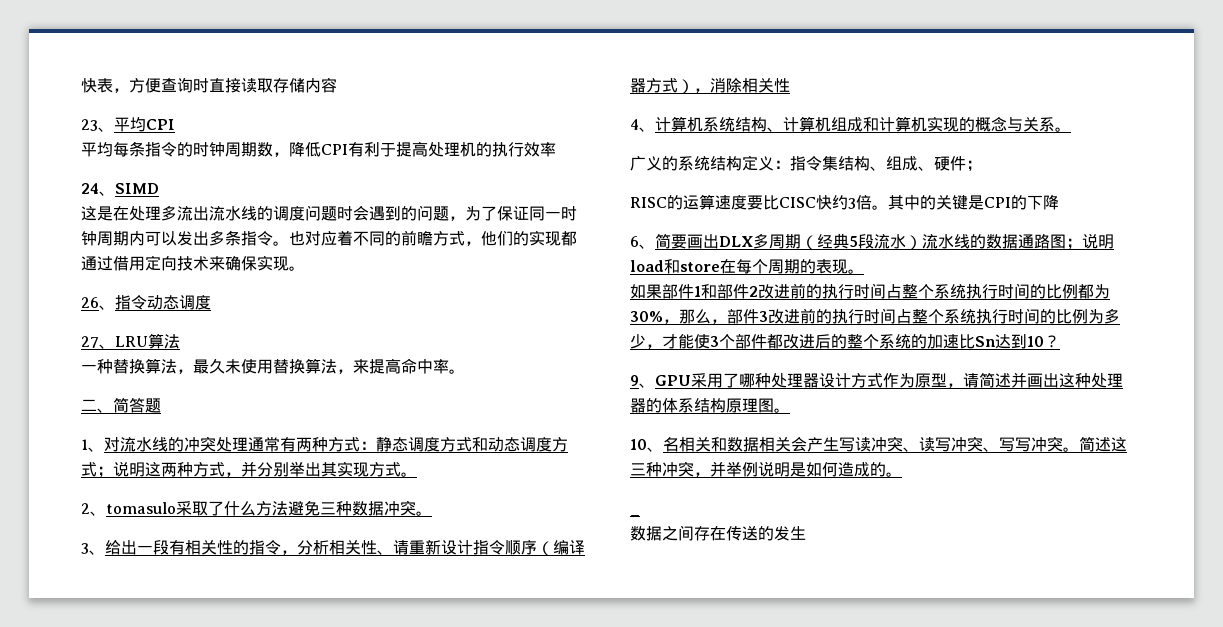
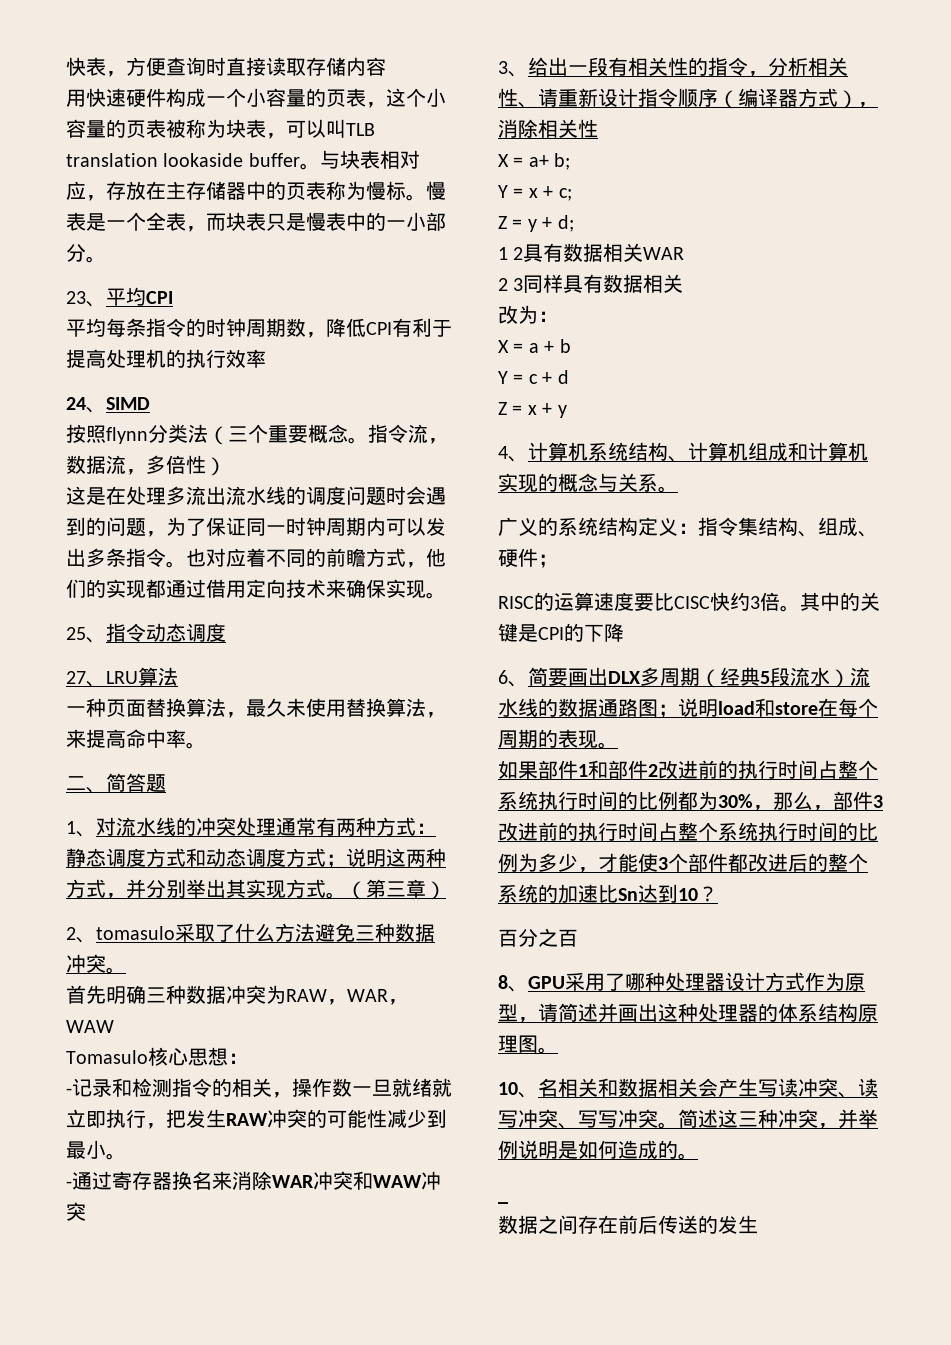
(337, 85) none -> [66,88,446,108] [66,119,375,139] [66,150,420,170] [66,181,446,201] [66,212,446,232] [66,243,106,263] // 用快速硬件构成一个小容量的页表，这个小容量的页表被称为块表，可以叫TLB translation lookaside buffer。与块表相对应，存放在主存储器中的页表称为慢标。慢表是一个全表，而块表只是慢表中的一小部分。
(159, 188) none -> [66,424,448,445] [66,455,226,476] // 按照flynn分类法（三个重要概念。指令流，数据流，多倍性）
[81,297,99,308] 26 -> [66,627,86,640] 25
(113, 366) none -> [106,699,146,717] 页面
(417, 474) none -> [346,879,446,900] （第三章）
(432, 513) none -> [66,985,408,1005] [66,1020,114,1033] [66,1047,248,1066] [66,1078,452,1098] [66,1109,447,1129] [66,1140,126,1160] [66,1171,441,1190] [66,1202,86,1221] // 首先明确三种数据冲突为RAW，WAR，WAW // Tomasulo核心思想： // -记录和检测指令的相关，操作数一旦就绪就立即执行，把发生RAW冲突的可能性减少到最小。 // -通过寄存器换名来消除WAR冲突和WAW冲突
(790, 85) none -> [498,153,571,170] [498,185,572,201] [498,215,574,232] [498,243,685,262] [498,274,684,293] [498,305,558,324] [498,339,571,353] [498,370,569,384] [498,402,567,418] // X = a+ b; // Y = x + c; // Z = y + d; // 1 2具有数据相关WAR // 2 3同样具有数据相关 // 改为： // X = a + b // Y = c + d // Z = x + y
[630,375,639,386] 9 -> [498,928,578,947] [498,975,508,989] 百分之百 // 8
(726, 533) none -> [618,1215,658,1234] 前后

